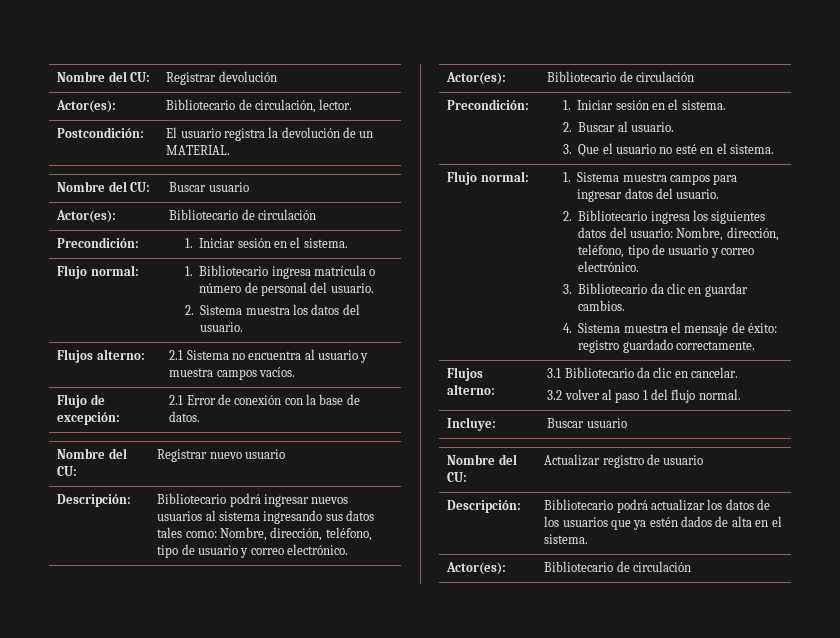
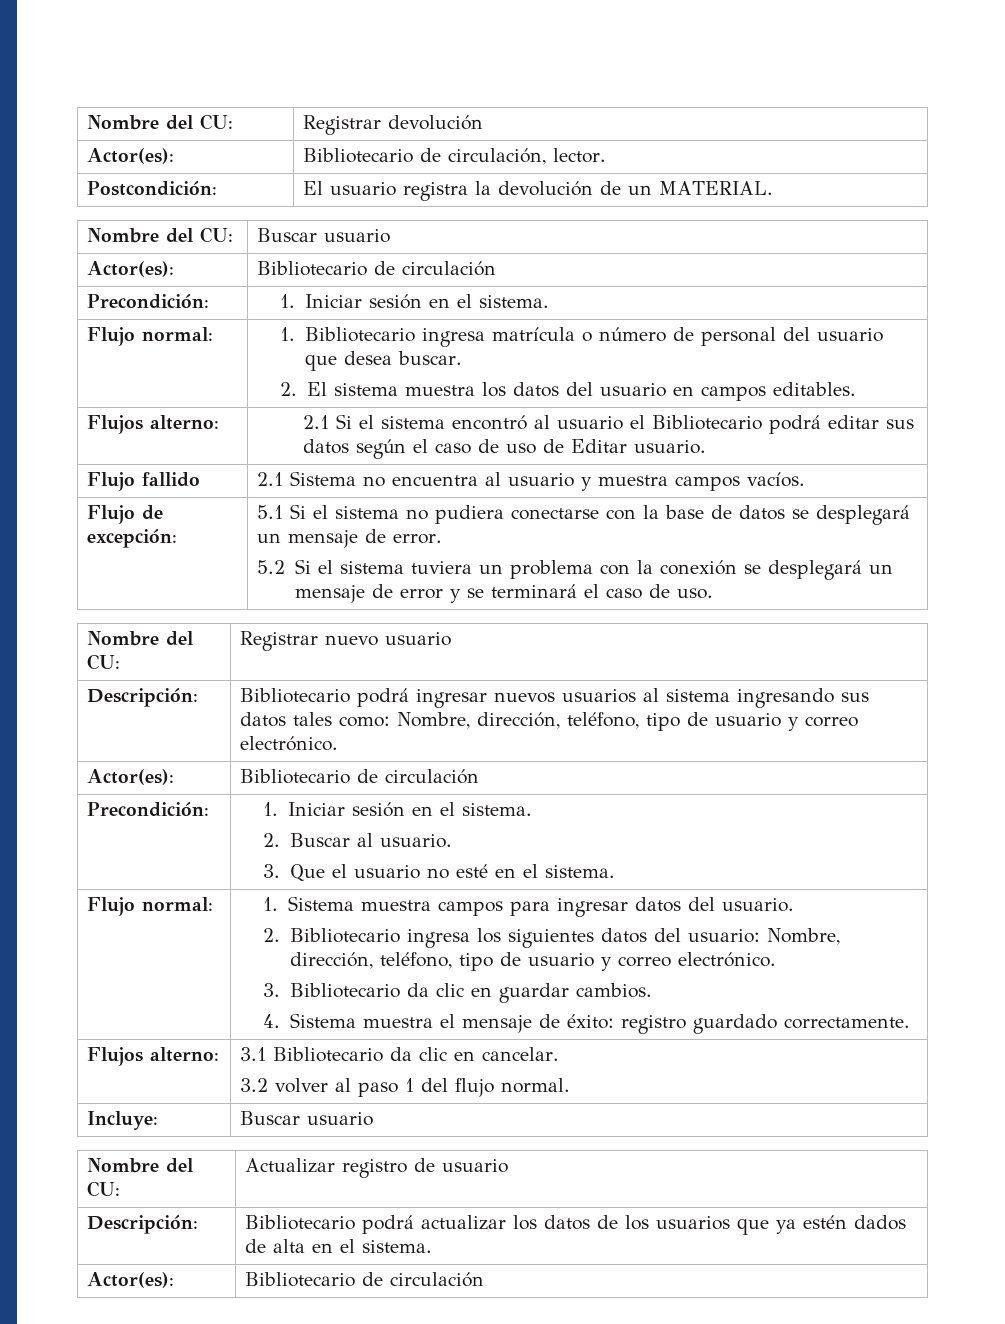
[330,283,374,293] [185,305,243,315] usuario. // 2. Sistema -> [816,328,883,342] [304,351,462,371] [279,382,398,396] usuario que desea buscar. // 2. El sistema
[200,322,244,332] [57,349,145,363] usuario. // Flujos alterno: -> [599,382,856,401] [87,415,220,434] [302,414,914,434] [302,439,706,459] [87,472,201,491] usuario en campos editables. // Flujos alterno: | 2.1 Si el sistema encontró al usuario el Bibliotecario podrá editar sus datos según el caso de uso de Editar usuario. // Flujo fallido
[169,394,360,405] [169,411,201,422] 2.1 Error de conexión con la base de datos. -> [257,504,911,525] [257,529,443,548] [257,559,894,580] [295,584,714,603] 5.1 Si el sistema no pudiera conectarse con la base de datos se desplegará un mensaje de error. // 5.2 Si el sistema tuviera un problema con la conexión se desplegará un mensaje de error y se terminará el caso de uso.

